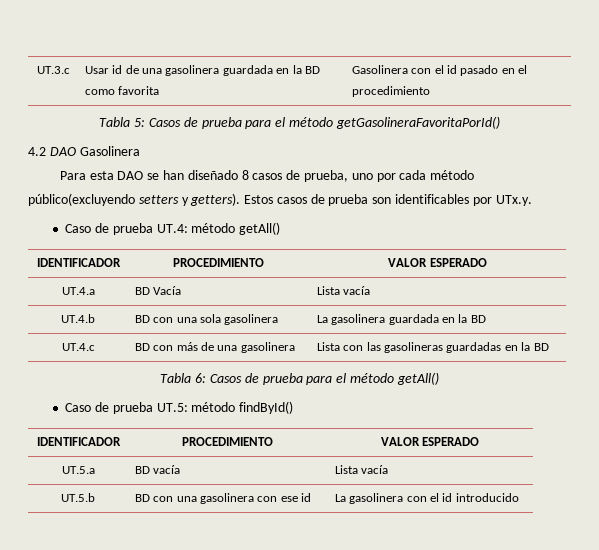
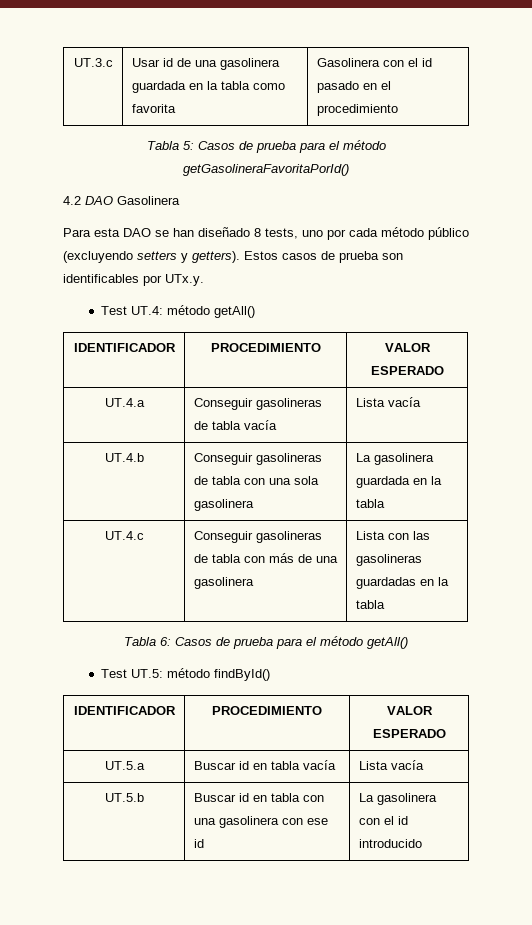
[304,66,320,74] BD -> [220,81,250,90] tabla
[252,170,348,182] casos de prueba, -> [265,228,298,239] tests,
[28,193,135,206] público(excluyendo -> [428,227,469,240] [63,251,133,263] público (excluyendo
[65,223,153,235] Caso de prueba -> [101,306,128,315] Test
[134,286,182,295] BD Vacía -> [193,398,322,410] [193,420,277,430] Conseguir gasolineras de tabla vacía
[134,315,150,323] BD -> [193,453,322,465] [193,476,241,485] Conseguir gasolineras de tabla
[470,315,486,323] BD -> [355,499,385,508] tabla
[134,343,150,351] BD -> [193,531,322,543] [193,554,241,563] Conseguir gasolineras de tabla
[533,343,549,351] BD -> [355,600,385,609] tabla
[65,402,153,414] Caso de prueba -> [101,669,128,678] Test
[134,466,150,474] BD -> [193,761,300,770] Buscar id en tabla
[134,494,150,502] BD -> [193,793,300,802] Buscar id en tabla

